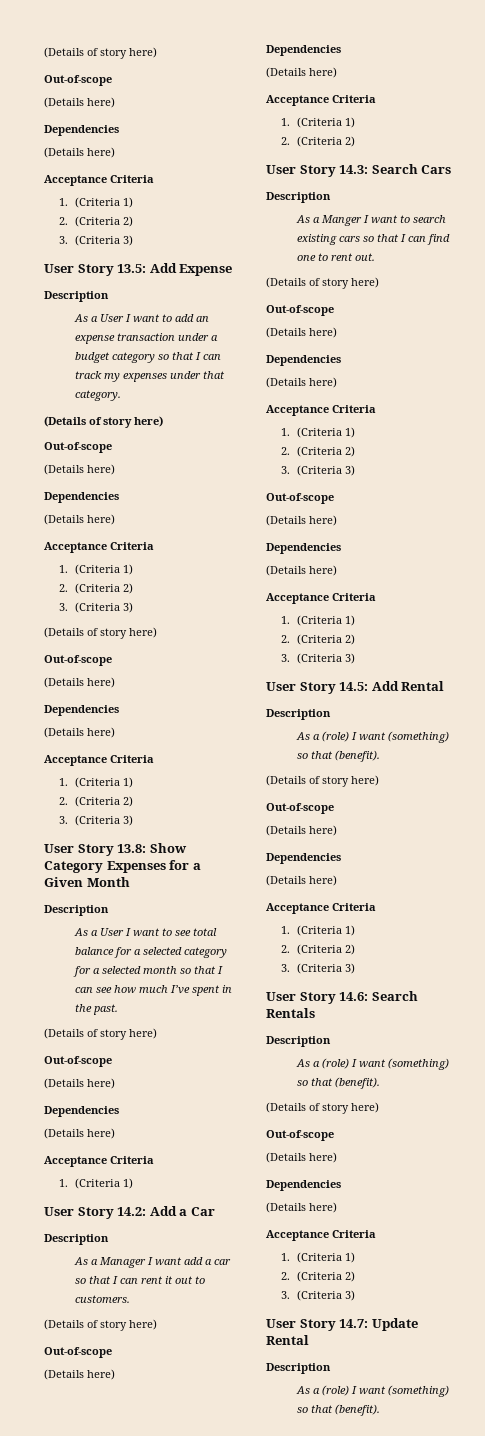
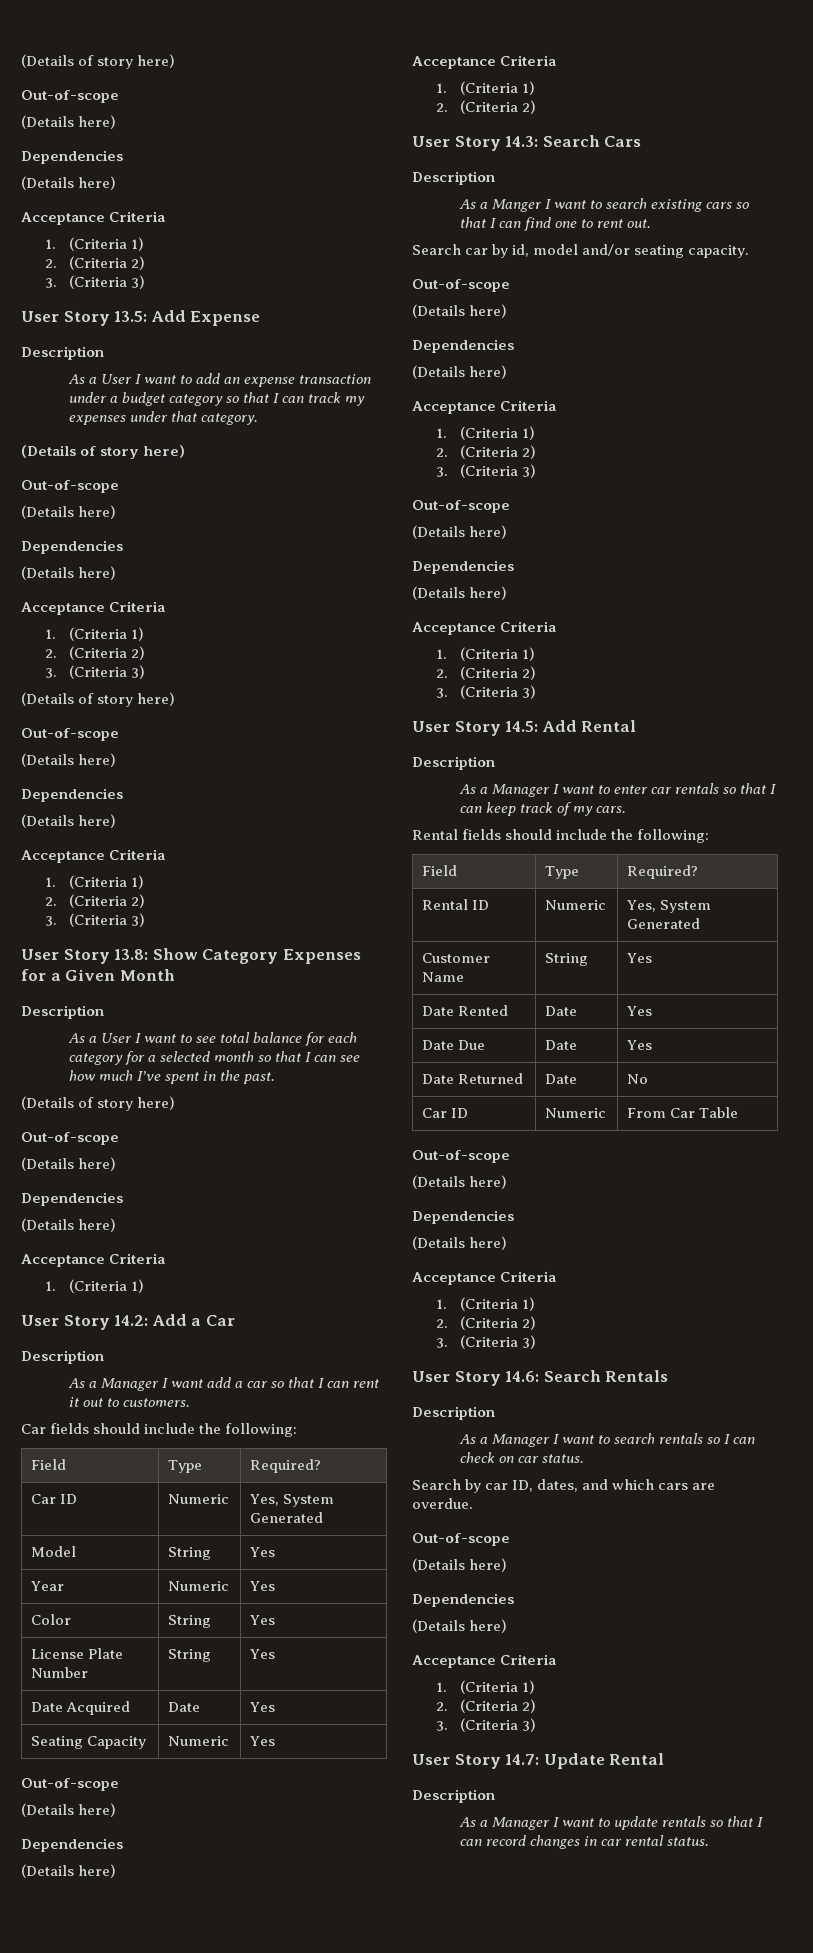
[133,947,182,955] a selected -> [328,1032,358,1043] each
[44,1319,157,1331] (Details of story here) -> [21,1423,298,1437] [31,1459,67,1470] [168,1460,203,1473] [250,1459,322,1473] [31,1494,78,1504] [168,1494,230,1504] [250,1494,335,1507] [250,1512,324,1523] [31,1546,77,1557] [168,1547,212,1560] [250,1547,276,1557] [31,1581,65,1591] [168,1581,230,1591] [250,1581,276,1591] [31,1614,72,1625] [168,1615,212,1628] [250,1615,276,1625] [31,1648,124,1659] [31,1667,89,1678] [168,1649,212,1662] [250,1649,276,1659] [31,1701,131,1715] [168,1702,201,1712] [250,1702,276,1712] [31,1736,147,1749] [168,1736,230,1746] [250,1736,276,1746] Car fields should include the following: // Field | Type | Required? // Car ID | Numeric | Yes, System Generated // Model | String | Yes // Year | Numeric | Yes // Color | String | Yes // License Plate Number | String | Yes // Date Acquired | Date | Yes // Seating Capacity | Numeric | Yes
[266,277,379,289] (Details of story here) -> [412,244,750,258] Search car by id, model and/or seating capacity.
[321,731,449,743] [296,750,380,762] [266,775,379,787] (role) I want (something) so that (benefit). // (Details of story here) -> [491,783,777,797] [459,802,626,816] [412,829,710,843] [422,865,458,876] [545,866,580,879] [627,865,699,879] [422,899,490,910] [545,900,607,910] [627,900,712,913] [627,918,701,929] [422,953,491,963] [422,972,465,982] [545,953,589,966] [627,953,653,963] [422,1005,509,1016] [545,1006,578,1016] [627,1006,653,1016] [422,1040,486,1050] [545,1040,578,1050] [627,1040,653,1050] [422,1073,524,1084] [545,1074,578,1084] [627,1074,649,1084] [422,1108,469,1118] [545,1108,607,1118] [627,1107,739,1118] Manager I want to enter car rentals so that I can keep track of my cars. // Rental fields should include the following: // Field | Type | Required? // Rental ID | Numeric | Yes, System Generated // Customer Name | String | Yes // Date Rented | Date | Yes // Date Due | Date | Yes // Date Returned | Date | No // Car ID | Numeric | From Car Table
[321,1058,449,1070] [296,1077,380,1089] [266,1102,379,1114] (role) I want (something) so that (benefit). // (Details of story here) -> [491,1433,756,1447] [459,1452,584,1463] [412,1479,716,1493] [412,1498,473,1509] Manager I want to search rentals so I can check on car status. // Search by car ID, dates, and which cars are overdue.
[321,1385,449,1397] [296,1404,380,1416] (role) I want (something) so that (benefit). -> [491,1816,764,1830] [459,1835,709,1849] Manager I want to update rentals so that I can record changes in car rental status.

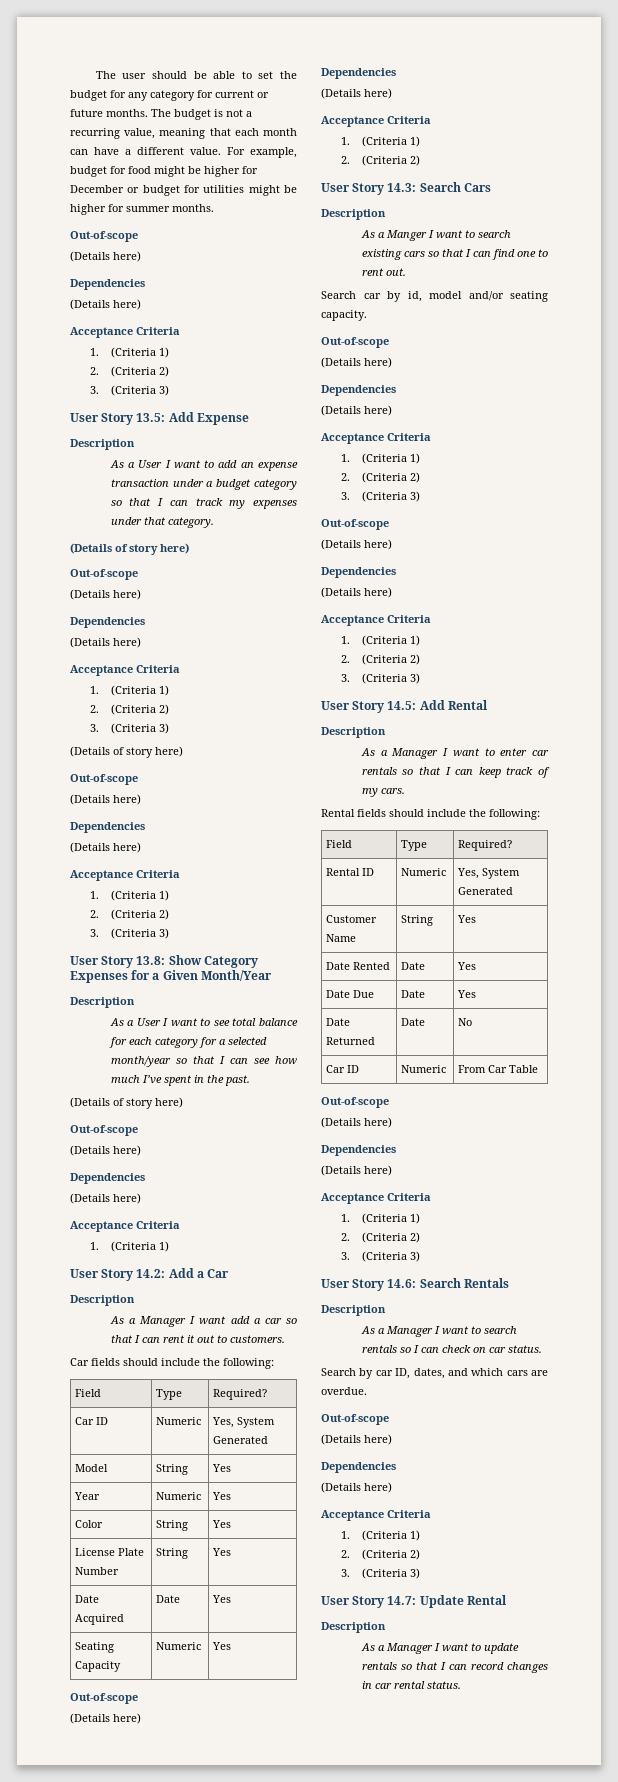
[21,54,176,69] (Details of story here) -> [95,71,297,79] [70,90,269,101] [70,109,252,120] [70,128,297,139] [70,147,297,158] [70,166,258,177] [70,185,297,196] [70,204,214,215] The user should be able to set the budget for any category for current or future months. The budget is not a recurring value, meaning that each month can have a different value. For example, budget for food might be higher for December or budget for utilities might be higher for summer months.
[119,969,175,981] Month -> [200,970,272,981] Month/Year
[213,1051,254,1062] month -> [110,1056,171,1067] month/year

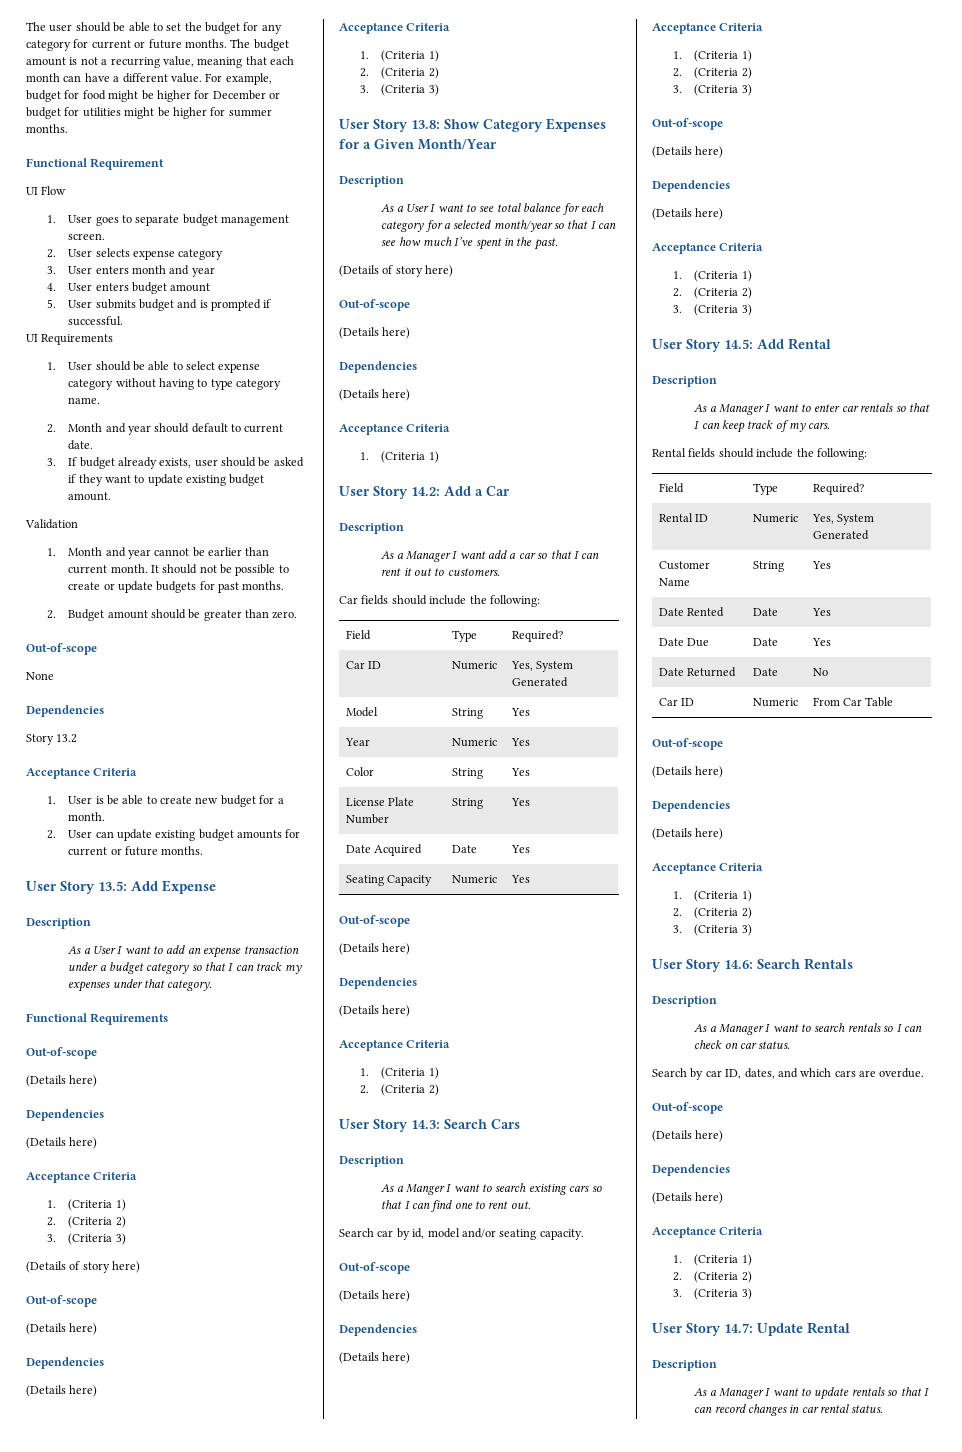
(211, 114) none -> [26,57,66,66] amount
[70,231,138,242] [70,251,141,262] [70,279,145,290] [70,299,141,310] [70,327,180,338] [90,347,169,358] [90,366,169,377] [90,385,169,396] // Out-of-scope // (Details here) // Dependencies // (Details here) // Acceptance Criteria // 1. (Criteria 1) // 2. (Criteria 2) // 3. (Criteria 3) -> [26,158,165,170] [26,186,67,195] [47,214,289,226] [68,233,106,240] [47,248,224,260] [47,265,215,277] [47,282,211,294] [47,299,272,311] [68,316,124,326] [26,334,114,345] [47,361,261,373] [68,378,281,390] [68,397,101,404] [47,423,284,435] [68,440,94,450] [47,457,304,469] [68,474,265,486] [68,492,112,501] [25,519,78,529] [47,547,270,559] [68,564,289,576] [68,581,285,593] [47,609,298,621] [26,643,97,655] [26,672,54,680] [26,705,104,717] [26,734,78,745] [26,768,138,779] [47,795,284,807] [68,812,106,821] [47,829,301,841] [68,846,204,856] // Functional Requirement // UI Flow // 1. User goes to separate budget management screen. // 2. User selects expense category // 3. User enters month and year // 4. User enters budget amount // 5. User submits budget and is prompted if successful. // UI Requirements // 1. User should be able to select expense category without having to type category name. // 2. Month and year should default to current date. // 3. If budget already exists, user should be asked if they want to update existing budget amount. // Validation // 1. Month and year cannot be earlier than current month. It should not be possible to create or update budgets for past months. // 2. Budget amount should be greater than zero. // Out-of-scope // None // Dependencies // Story 13.2 // Acceptance Criteria // 1. User is be able to create new budget for a month. // 2. User can update existing budget amounts for current or future months.
[70,543,189,555] (Details of story here) -> [26,1013,169,1025] Functional Requirements

